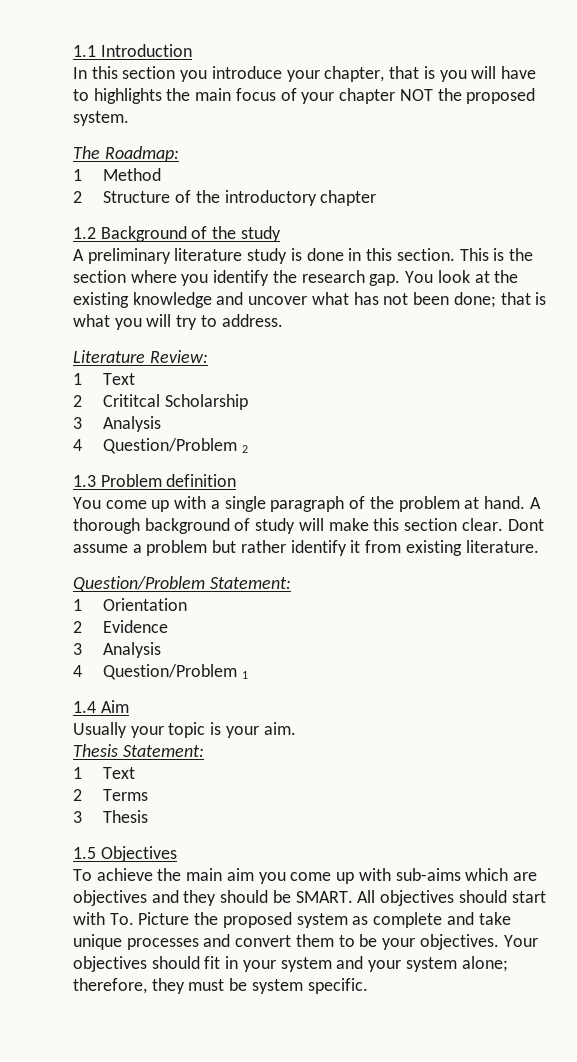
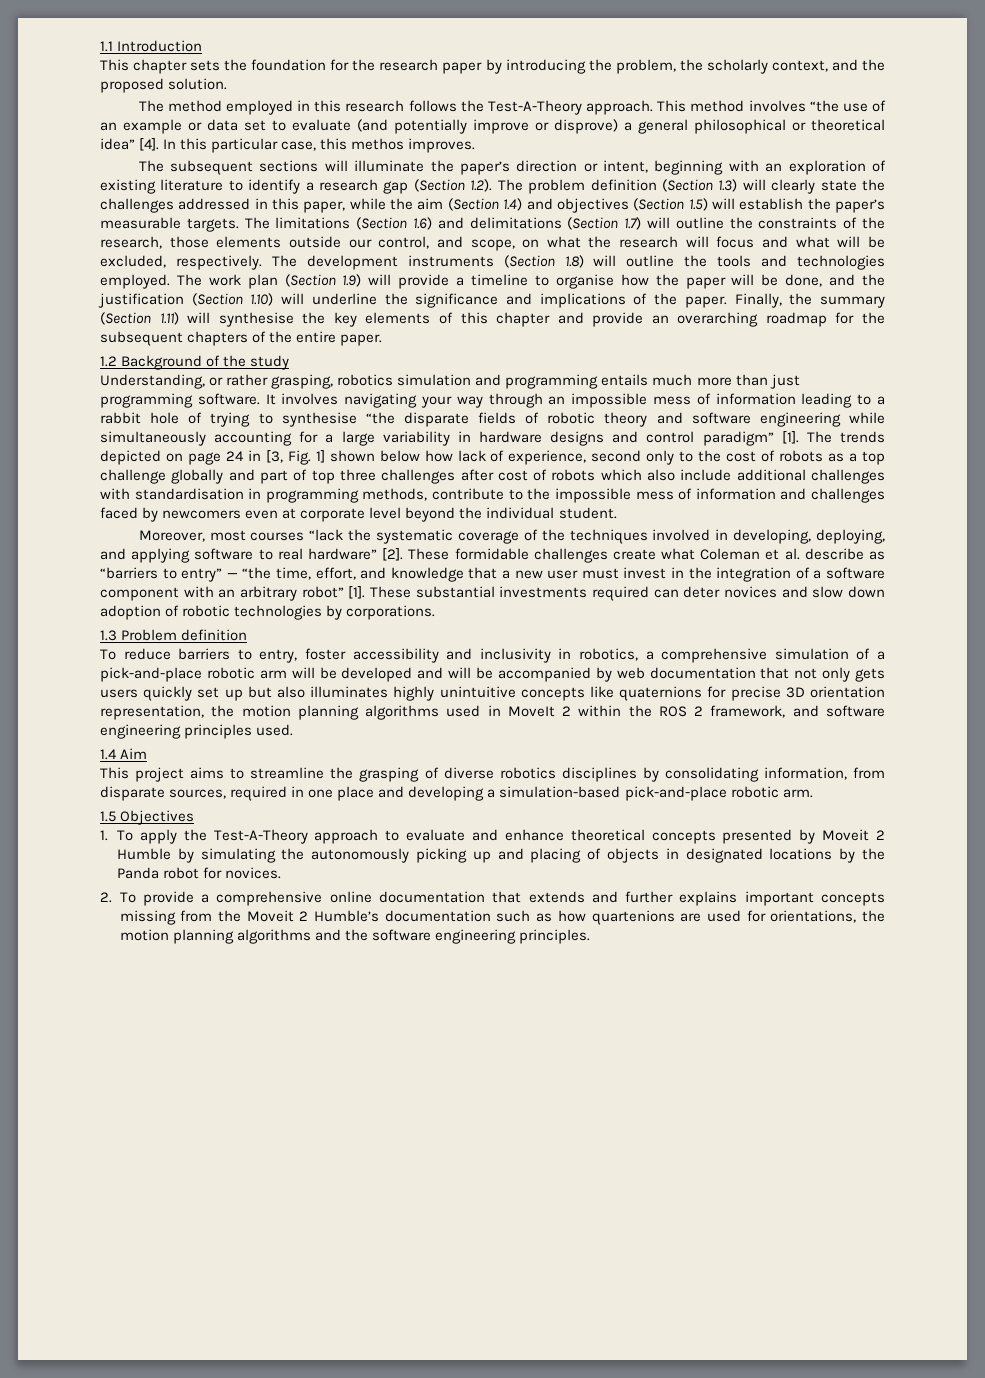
[73,66,536,82] [73,88,536,104] [73,111,129,126] [73,146,179,162] [73,168,162,181] [73,190,377,206] In this section you introduce your chapter, that is you will have to highlights the main focus of your chapter NOT the proposed system. // The Roadmap: // 1 Method // 2 Structure of the introductory chapter -> [100,59,885,74] [100,78,228,93] [138,100,886,115] [100,119,885,134] [100,138,476,153] [138,160,887,175] [100,179,885,194] [100,198,886,213] [100,217,885,232] [100,236,885,251] [100,255,885,270] [100,274,886,289] [98,293,885,308] [100,312,885,327] [100,331,383,346] This chapter sets the foundation for the research paper by introducing the problem, the scholarly context, and the proposed solution. // The method employed in this research follows the Test-A-Theory approach. This method involves “the use of an example or data set to evaluate (and potentially improve or disprove) a general philosophical or theoretical idea” [4]. In this particular case, this methos improves. // The subsequent sections will illuminate the paper’s direction or intent, beginning with an exploration of existing literature to identify a research gap (Section 1.2). The problem definition (Section 1.3) will clearly state the challenges addressed in this paper, while the aim (Section 1.4) and objectives (Section 1.5) will establish the paper’s measurable targets. The limitations (Section 1.6) and delimitations (Section 1.7) will outline the constraints of the research, those elements outside our control, and scope, on what the research will focus and what will be excluded, respectively. The development instruments (Section 1.8) will outline the tools and technologies employed. The work plan (Section 1.9) will provide a timeline to organise how the paper will be done, and the justification (Section 1.10) will underline the significance and implications of the paper. Finally, the summary (Section 1.11) will synthesise the key elements of this chapter and provide an overarching roadmap for the subsequent chapters of the entire paper.
[73,248,533,264] [73,270,519,286] [73,292,547,308] [73,314,283,330] [73,350,208,363] [73,373,136,385] [73,394,249,410] [73,416,162,432] [73,438,249,454] [73,474,237,487] [73,496,541,512] [73,518,544,534] [73,540,539,556] [73,576,291,592] [73,598,188,611] [73,620,169,633] [73,642,162,658] [73,664,249,680] [73,700,129,713] [73,722,296,738] [73,744,204,757] [73,767,136,779] [73,789,149,801] [73,810,149,823] [73,846,177,862] [73,868,537,884] [73,890,546,906] [73,912,511,928] [73,934,538,950] [73,956,508,972] [73,978,368,994] A preliminary literature study is done in this section. This is the section where you identify the research gap. You look at the existing knowledge and uncover what has not been done; that is what you will try to address. // Literature Review: // 1 Text // 2 Crititcal Scholarship // 3 Analysis // 4 Question/Problem 2 // 1.3 Problem definition // You come up with a single paragraph of the problem at hand. A thorough background of study will make this section clear. Dont assume a problem but rather identify it from existing literature. // Question/Problem Statement: // 1 Orientation // 2 Evidence // 3 Analysis // 4 Question/Problem 1 // 1.4 Aim // Usually your topic is your aim. // Thesis Statement: // 1 Text // 2 Terms // 3 Thesis // 1.5 Objectives // To achieve the main aim you come up with sub-aims which are objectives and they should be SMART. All objectives should start with To. Picture the proposed system as complete and take unique processes and convert them to be your objectives. Your objectives should fit in your system and your system alone; therefore, they must be system specific. -> [100,374,800,389] [100,393,885,408] [100,412,885,427] [100,431,885,446] [100,450,885,465] [100,469,885,484] [100,488,886,503] [100,507,617,522] [138,529,886,544] [100,548,885,563] [100,567,886,582] [100,586,885,601] [100,605,436,620] [100,629,248,641] [100,648,886,663] [100,667,885,682] [100,686,886,701] [100,705,885,720] [100,724,294,739] [100,748,148,760] [100,767,885,782] [100,786,813,801] [100,810,195,825] [100,829,885,844] [116,848,886,863] [116,867,282,879] [100,891,885,906] [119,910,886,925] [119,929,590,944] Understanding, or rather grasping, robotics simulation and programming entails much more than just programming software. It involves navigating your way through an impossible mess of information leading to a rabbit hole of trying to synthesise “the disparate fields of robotic theory and software engineering while simultaneously accounting for a large variability in hardware designs and control paradigm” [1]. The trends depicted on page 24 in [3, Fig. 1] shown below how lack of experience, second only to the cost of robots as a top challenge globally and part of top three challenges after cost of robots which also include additional challenges with standardisation in programming methods, contribute to the impossible mess of information and challenges faced by newcomers even at corporate level beyond the individual student. // Moreover, most courses “lack the systematic coverage of the techniques involved in developing, deploying, and applying software to real hardware” [2]. These formidable challenges create what Coleman et al. describe as “barriers to entry” — “the time, effort, and knowledge that a new user must invest in the integration of a software component with an arbitrary robot” [1]. These substantial investments required can deter novices and slow down adoption of robotic technologies by corporations. // 1.3 Problem definition // To reduce barriers to entry, foster accessibility and inclusivity in robotics, a comprehensive simulation of a pick-and-place robotic arm will be developed and will be accompanied by web documentation that not only gets users quickly set up but also illuminates highly unintuitive concepts like quaternions for precise 3D orientation representation, the motion planning algorithms used in MoveIt 2 within the ROS 2 framework, and software engineering principles used. // 1.4 Aim // This project aims to streamline the grasping of diverse robotics disciplines by consolidating information, from disparate sources, required in one place and developing a simulation-based pick-and-place robotic arm. // 1.5 Objectives // 1. To apply the Test-A-Theory approach to evaluate and enhance theoretical concepts presented by Moveit 2 Humble by simulating the autonomously picking up and placing of objects in designated locations by the Panda robot for novices. // 2. To provide a comprehensive online documentation that extends and further explains important concepts missing from the Moveit 2 Humble’s documentation such as how quartenions are used for orientations, the motion planning algorithms and the software engineering principles.

